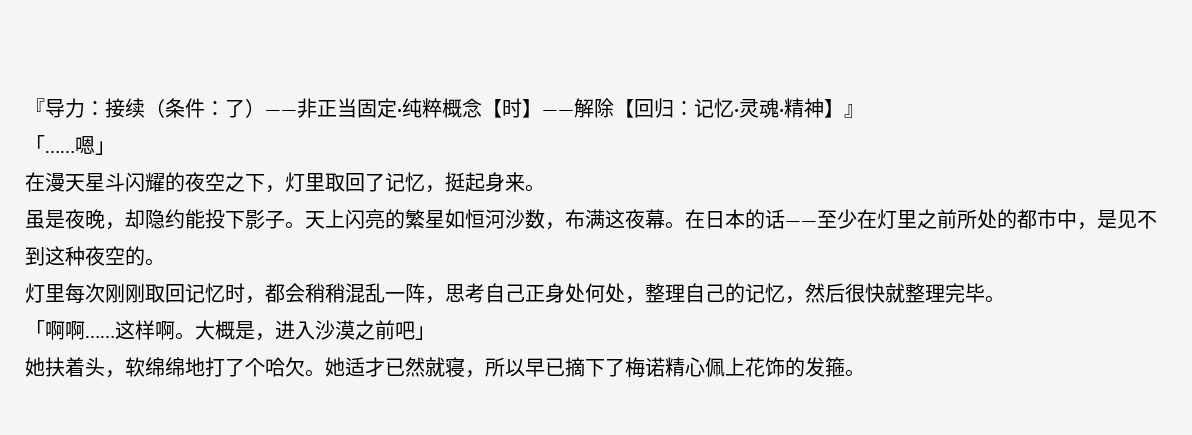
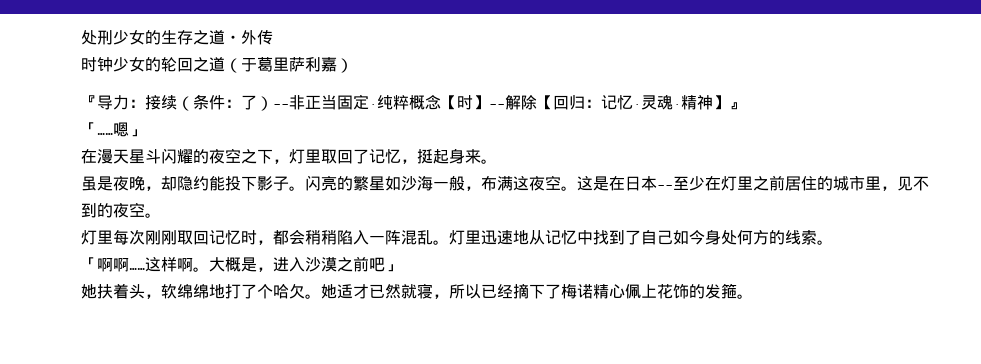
(25, 107) none -> [81,30,273,45] [81,57,353,73] 处刑少女的生存之道・外传 // 时钟少女的轮回之道（于葛里萨利嘉） //
[305,209,345,229] 天上 -> (305, 188) none
[465,209,545,229] 恒河沙数 -> [401,175,465,191] 沙海一般
[645,209,785,229] 幕。在日本的话 -> [545,175,657,191] 空。这是在日本
[957,209,1157,230] [25,246,145,266] 所处的都市中，是见不到这种夜空的 -> [785,175,929,191] [81,202,145,218] 居住的城市里，见不到的夜空
[345,283,985,304] 混乱一阵，思考自己正身处何处，整理自己的记忆，然后很快就整理完毕 -> [337,229,817,245] 陷入一阵混乱。灯里迅速地从记忆中找到了自己如今身处何方的线索
[525,358,565,377] 早已 -> [481,284,513,299] 已经

